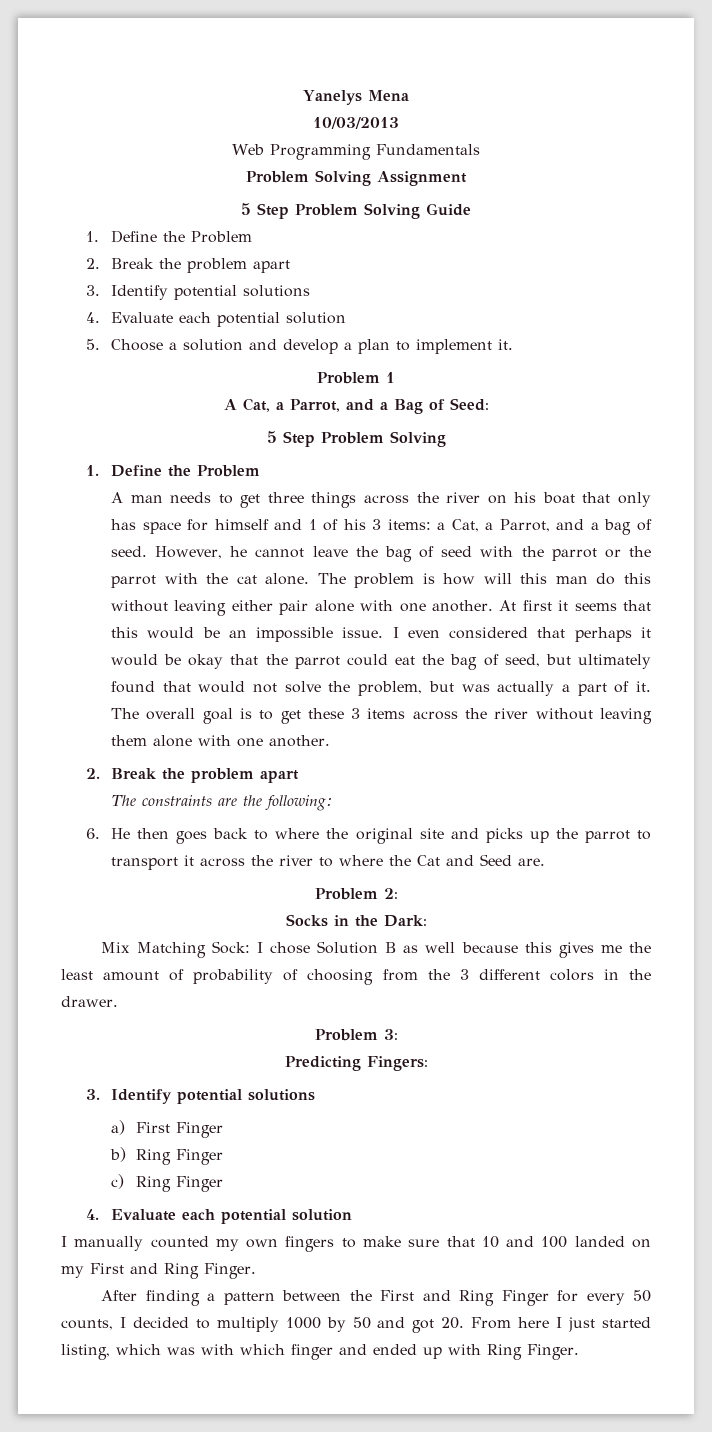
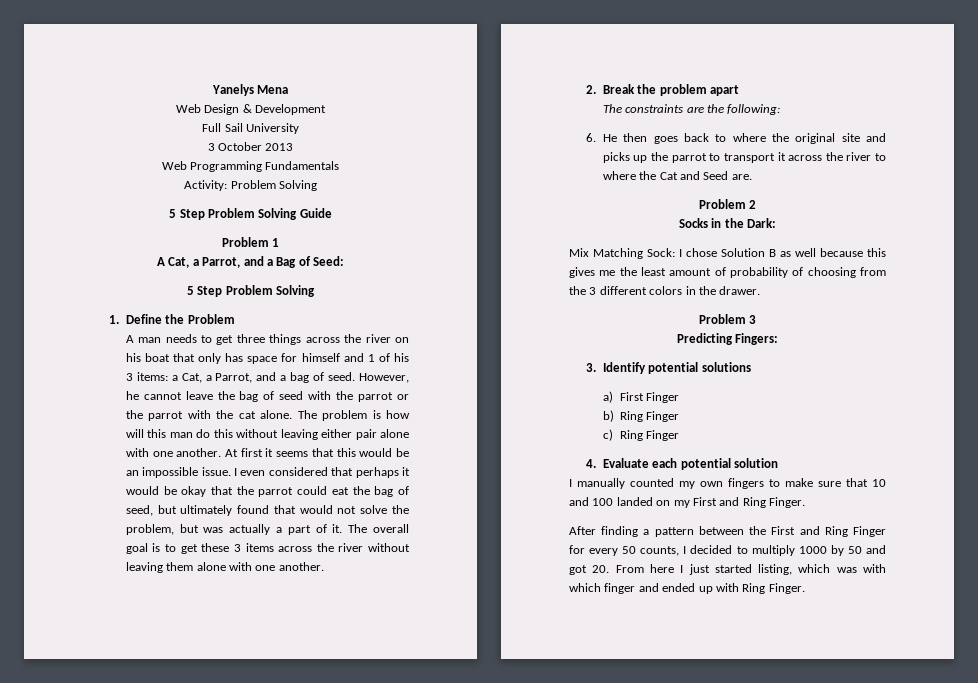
[313,117,399,129] 10/03/2013 -> [175,104,327,115] [202,123,299,134] [207,142,294,151] Web Design & Development // Full Sail University // 3 October 2013
[246,170,467,186] Problem Solving Assignment -> [184,180,317,191] Activity: Problem Solving
[86,230,253,243] [86,258,291,273] [86,285,311,300] [86,312,347,327] [86,339,514,354] // 1. Define the Problem // 2. Break the problem apart // 3. Identify potential solutions // 4. Evaluate each potential solution // 5. Choose a solution and develop a plan to implement it. -> (332, 213) none
[383,888,398,899] 2: -> [749,200,757,209] 2
[383,1029,398,1040] 3: -> [749,315,757,324] 3

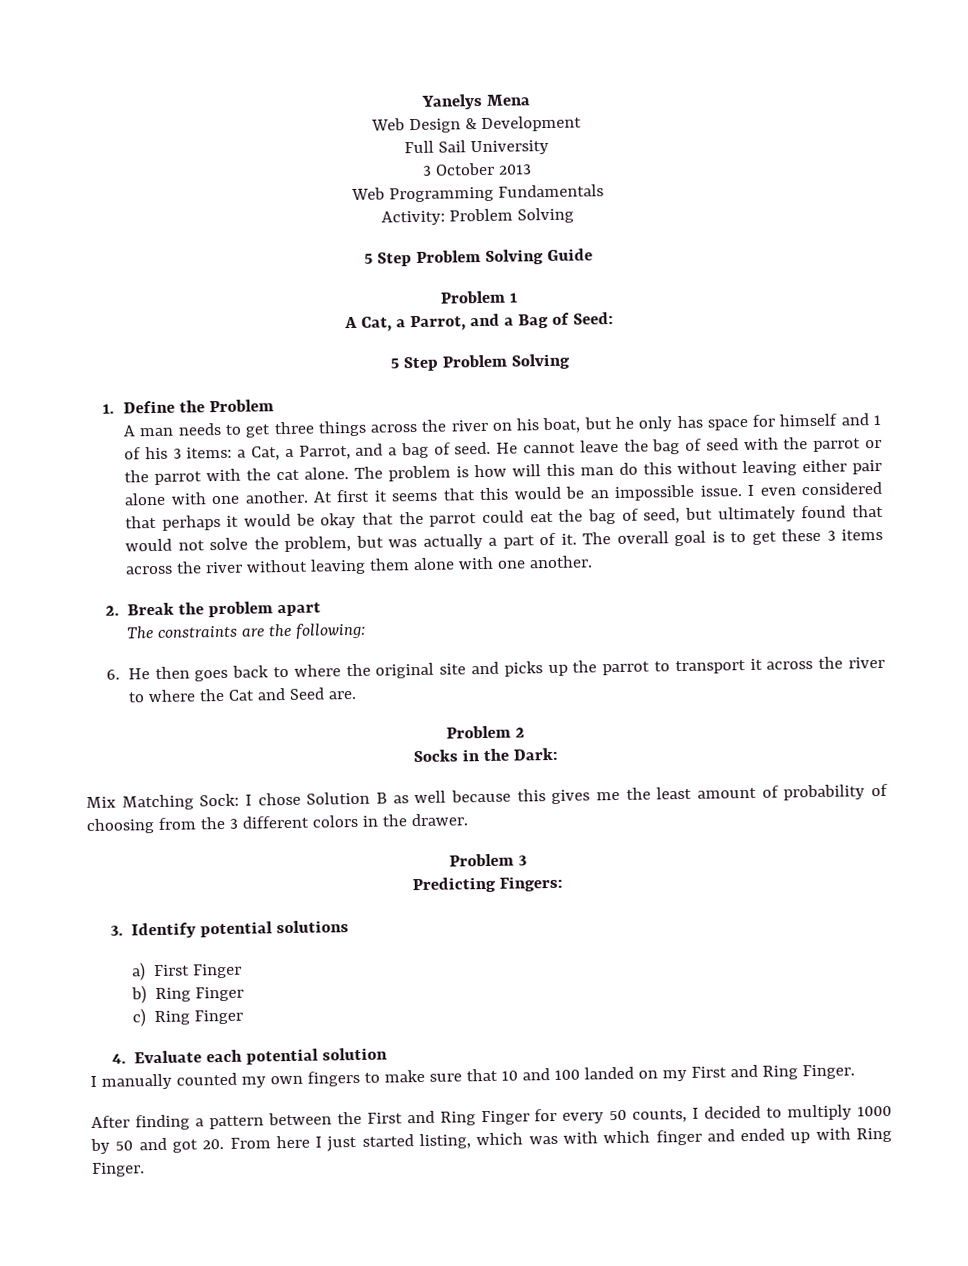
[144,353,196,362] boat that -> [542,416,635,434] boat, but he
[358,373,409,383] [125,391,139,400] However, he -> [496,442,519,454] He

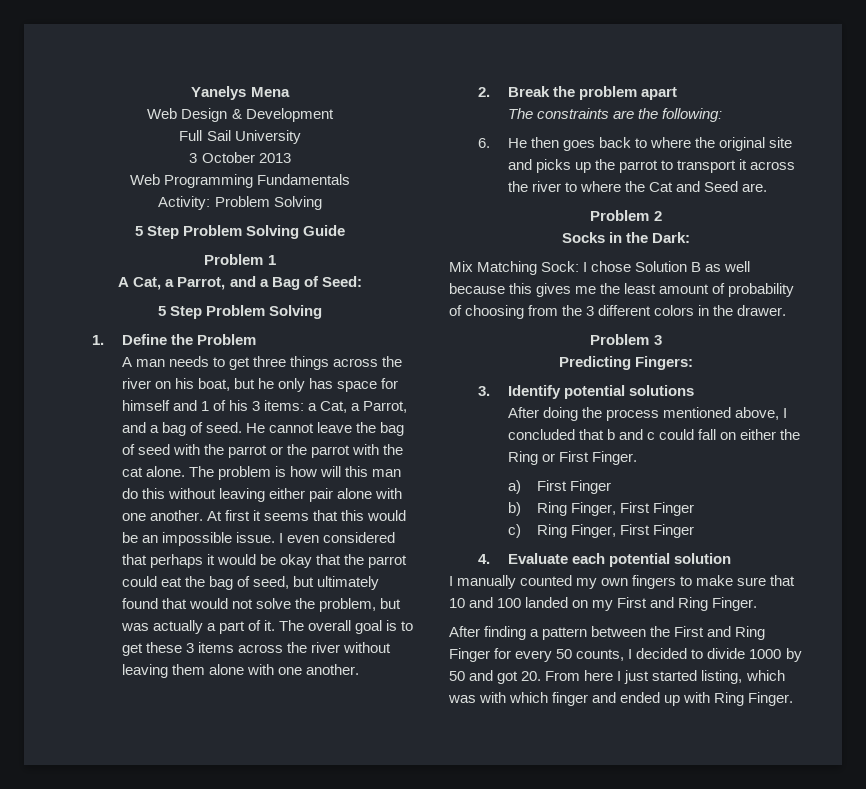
(350, 927) none -> [507,407,788,421] [507,429,801,440] [507,451,637,465] // After doing the process mentioned above, I concluded that b and c could fall on either the Ring or First Finger.
(192, 995) none -> [571,502,651,516] Finger, First
(191, 1018) none -> [571,524,651,538] Finger, First
[787,1104,853,1121] multiply -> [707,648,746,659] divide

